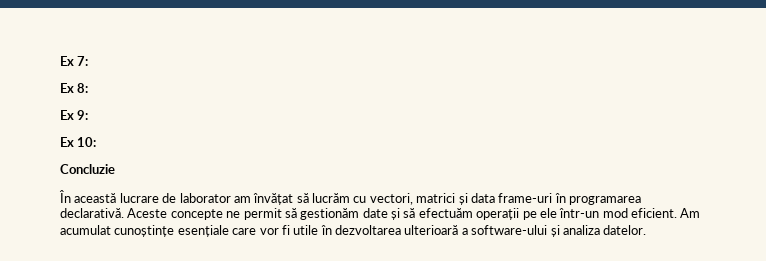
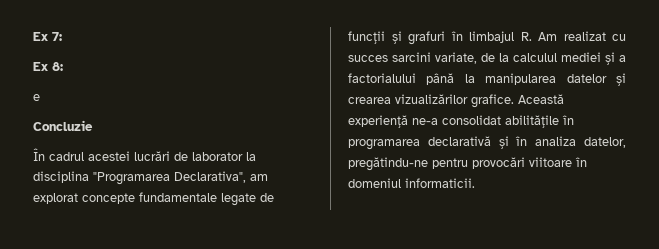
[60,110,89,120] [60,137,97,147] [60,164,115,174] [59,190,641,205] [60,208,701,220] [60,225,647,237] Ex 9: // Ex 10: // Concluzie // În această lucrare de laborator am învățat să lucrăm cu vectori, matrici și data frame-uri în programarea declarativă. Aceste concepte ne permit să gestionăm date și să efectuăm operații pe ele într-un mod eficient. Am acumulat cunoștințe esențiale care vor fi utile în dezvoltarea ulterioară a software-ului și analiza datelor. -> [33,94,40,101] [33,120,93,131] [33,148,256,161] [33,171,268,185] [33,192,274,206] [348,31,626,45] [348,52,626,65] [348,73,626,86] [348,94,564,108] [348,115,574,128] [348,136,626,150] [348,157,587,171] [348,178,475,188] e // Concluzie // În cadrul acestei lucrări de laborator la disciplina "Programarea Declarativa", am explorat concepte fundamentale legate de funcții și grafuri în limbajul R. Am realizat cu succes sarcini variate, de la calculul mediei și a factorialului până la manipularea datelor și crearea vizualizărilor grafice. Această experiență ne-a consolidat abilitățile în programarea declarativă și în analiza datelor, pregătindu-ne pentru provocări viitoare în domeniul informaticii.

